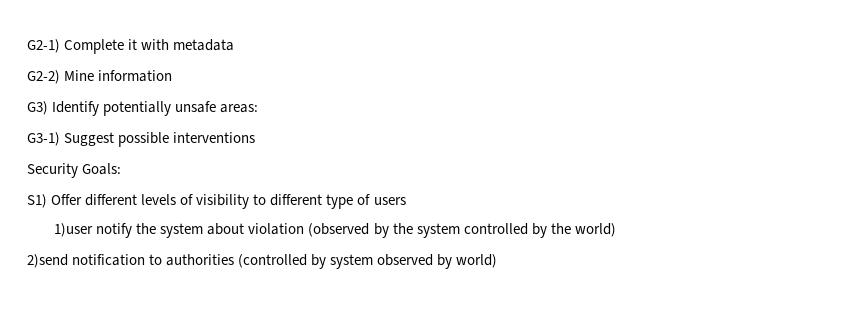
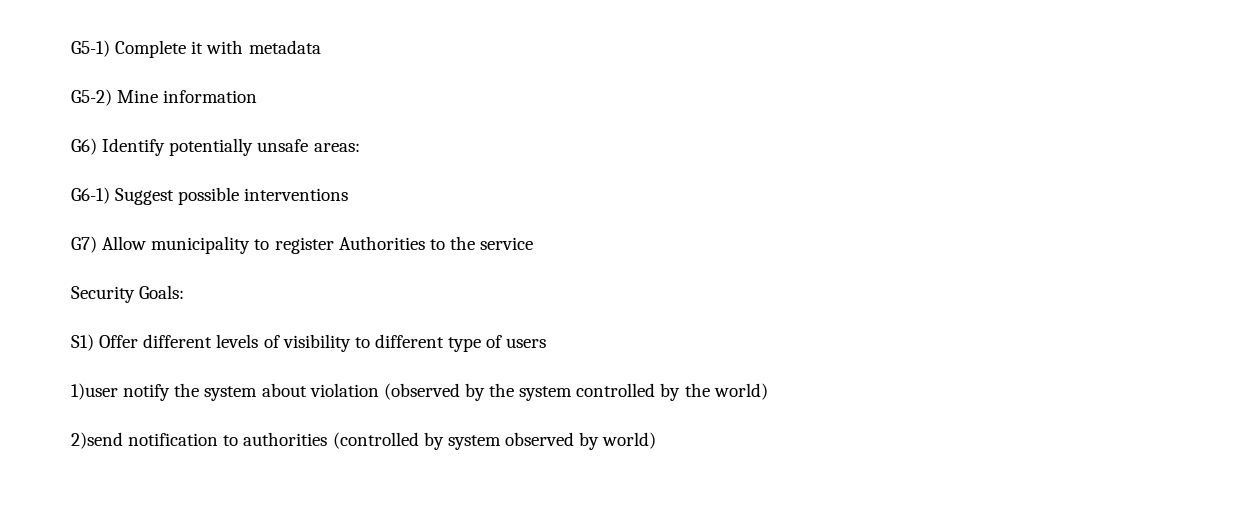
[27,39,60,53] G2-1) -> [71,40,110,57] G5-1)
[27,70,60,84] G2-2) -> [71,89,112,106] G5-2)
[27,101,48,115] G3) -> [71,138,97,155] G6)
[27,132,60,146] G3-1) -> [71,187,110,204] G6-1)
(256, 137) none -> [71,236,534,254] // G7) Allow municipality to register Authorities to the service

